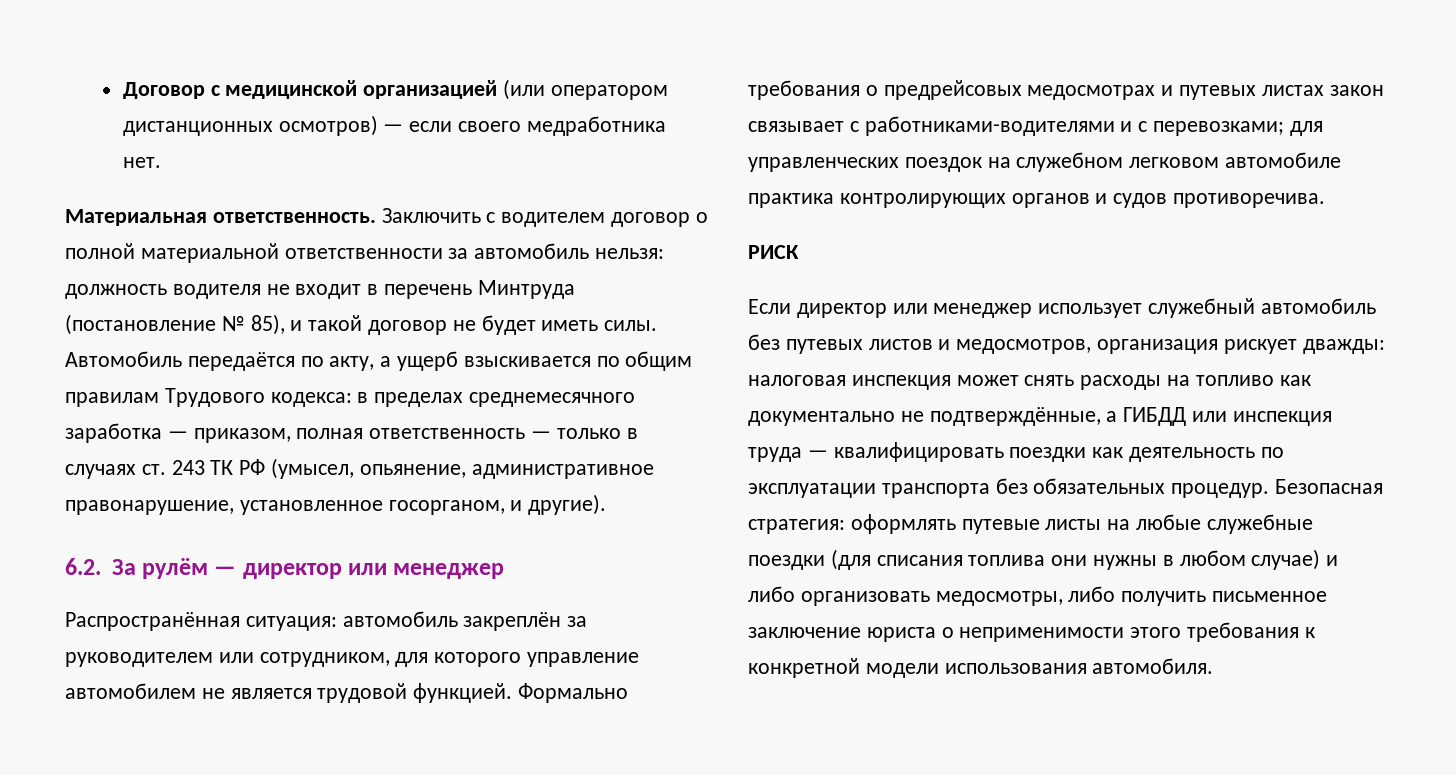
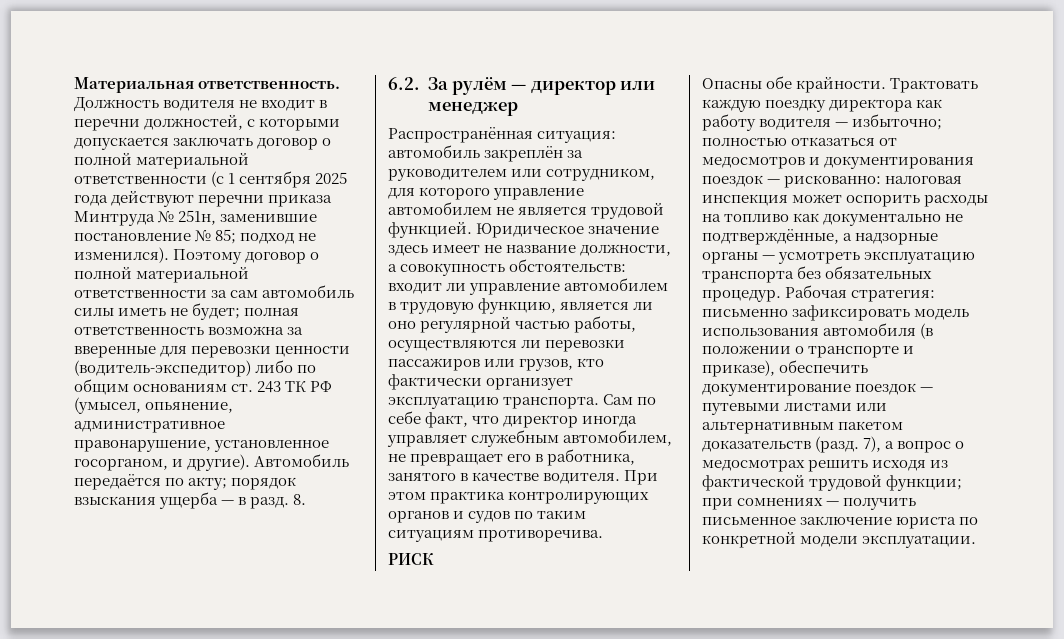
[122,79,668,100] [122,115,666,136] [122,157,161,168] [65,208,606,227] Договор с медицинской организацией (или оператором дистанционных осмотров) — если своего медработника нет. // Материальная ответственность. Заключить с водителем -> [74,77,341,93] [74,97,328,112] [74,114,341,131] [74,137,332,150] [74,152,250,169] [74,171,348,188] [74,190,333,207] [74,210,318,226] [74,229,317,244] [74,247,243,264] Материальная ответственность. Должность водителя не входит в перечни должностей, с которыми допускается заключать договор о полной материальной ответственности (с 1 сентября 2025 года действуют перечни приказа Минтруда № 251н, заменившие постановление № 85; подход не изменился). Поэтому
[474,243,665,259] [65,280,575,299] [65,314,658,335] [65,351,693,371] [65,388,636,407] [65,423,638,443] [65,464,136,479] автомобиль нельзя: должность водителя не входит в перечень Минтруда (постановление № 85), и такой договор не будет иметь силы. Автомобиль передаётся по акту, а ущерб взыскивается по общим правилам Трудового кодекса: в пределах среднемесячного заработка — приказом, полная ответственность — только в случаях -> [230,285,355,298] [74,303,300,320] [74,326,304,335] [74,345,351,358] [74,360,317,377] [74,379,228,395] сам автомобиль силы иметь не будет; полная ответственность возможна за вверенные для перевозки ценности (водитель-экспедитор) либо по общим основаниям
(607, 504) none -> [254,454,350,467] [74,474,297,490] [74,492,307,509] Автомобиль передаётся по акту; порядок взыскания ущерба — в разд. 8.
[518,683,629,703] [748,80,1384,100] [748,116,1323,136] [748,152,1342,172] Формально требования о предрейсовых медосмотрах и путевых листах закон связывает с работниками-водителями и с перевозками; для управленческих поездок на служебном легковом автомобиле -> [476,223,660,238] [388,244,672,256] [388,259,627,276] [388,278,669,295] [388,298,654,314] [388,316,637,333] [388,339,626,352] [388,358,605,371] [388,374,574,390] [388,394,657,409] [388,411,638,428] [387,430,673,447] [388,449,636,466] [388,470,659,485] [388,492,426,500] Юридическое значение здесь имеет не название должности, а совокупность обстоятельств: входит ли управление автомобилем в трудовую функцию, является ли оно регулярной частью работы, осуществляются ли перевозки пассажиров или грузов, кто фактически организует эксплуатацию транспорта. Сам по себе факт, что директор иногда управляет служебным автомобилем, не превращает его в работника, занятого в качестве водителя. При этом
(1168, 200) none -> [514,510,587,519] [388,530,474,542] по таким ситуациям
[748,298,1376,318] [748,334,1385,354] Если директор или менеджер использует служебный автомобиль без путевых листов и медосмотров, организация рискует дважды: -> [702,76,979,93] [702,99,943,112] [702,114,943,131] [702,137,898,146] [702,156,975,169] [702,175,882,188] Опасны обе крайности. Трактовать каждую поездку директора как работу водителя — избыточно; полностью отказаться от медосмотров и документирования поездок — рискованно:
[1024,375,1075,386] снять -> [846,195,921,207] оспорить
[1123,407,1332,426] [748,442,1284,462] [748,478,1384,498] [748,514,1313,534] [748,549,1339,570] [748,586,1328,606] [748,622,1315,642] [748,658,1214,678] ГИБДД или инспекция труда — квалифицировать поездки как деятельность по эксплуатации транспорта без обязательных процедур. Безопасная стратегия: оформлять путевые листы на любые служебные поездки (для списания топлива они нужны в любом случае) и либо организовать медосмотры, либо получить письменное заключение юриста о неприменимости этого требования к конкретной модели использования автомобиля. -> [855,233,939,245] [702,251,976,264] [702,266,933,283] [702,285,936,302] [702,305,970,321] [702,323,934,339] [702,345,915,358] [702,360,869,377] [702,383,934,396] [702,403,888,415] [702,421,904,434] [702,436,965,453] [702,460,949,472] [702,474,963,491] [702,498,917,510] [702,516,979,529] [702,531,977,548] надзорные органы — усмотреть эксплуатацию транспорта без обязательных процедур. Рабочая стратегия: письменно зафиксировать модель использования автомобиля (в положении о транспорте и приказе), обеспечить документирование поездок — путевыми листами или альтернативным пакетом доказательств (разд. 7), а вопрос о медосмотрах решить исходя из фактической трудовой функции; при сомнениях — получить письменное заключение юриста по конкретной модели эксплуатации.

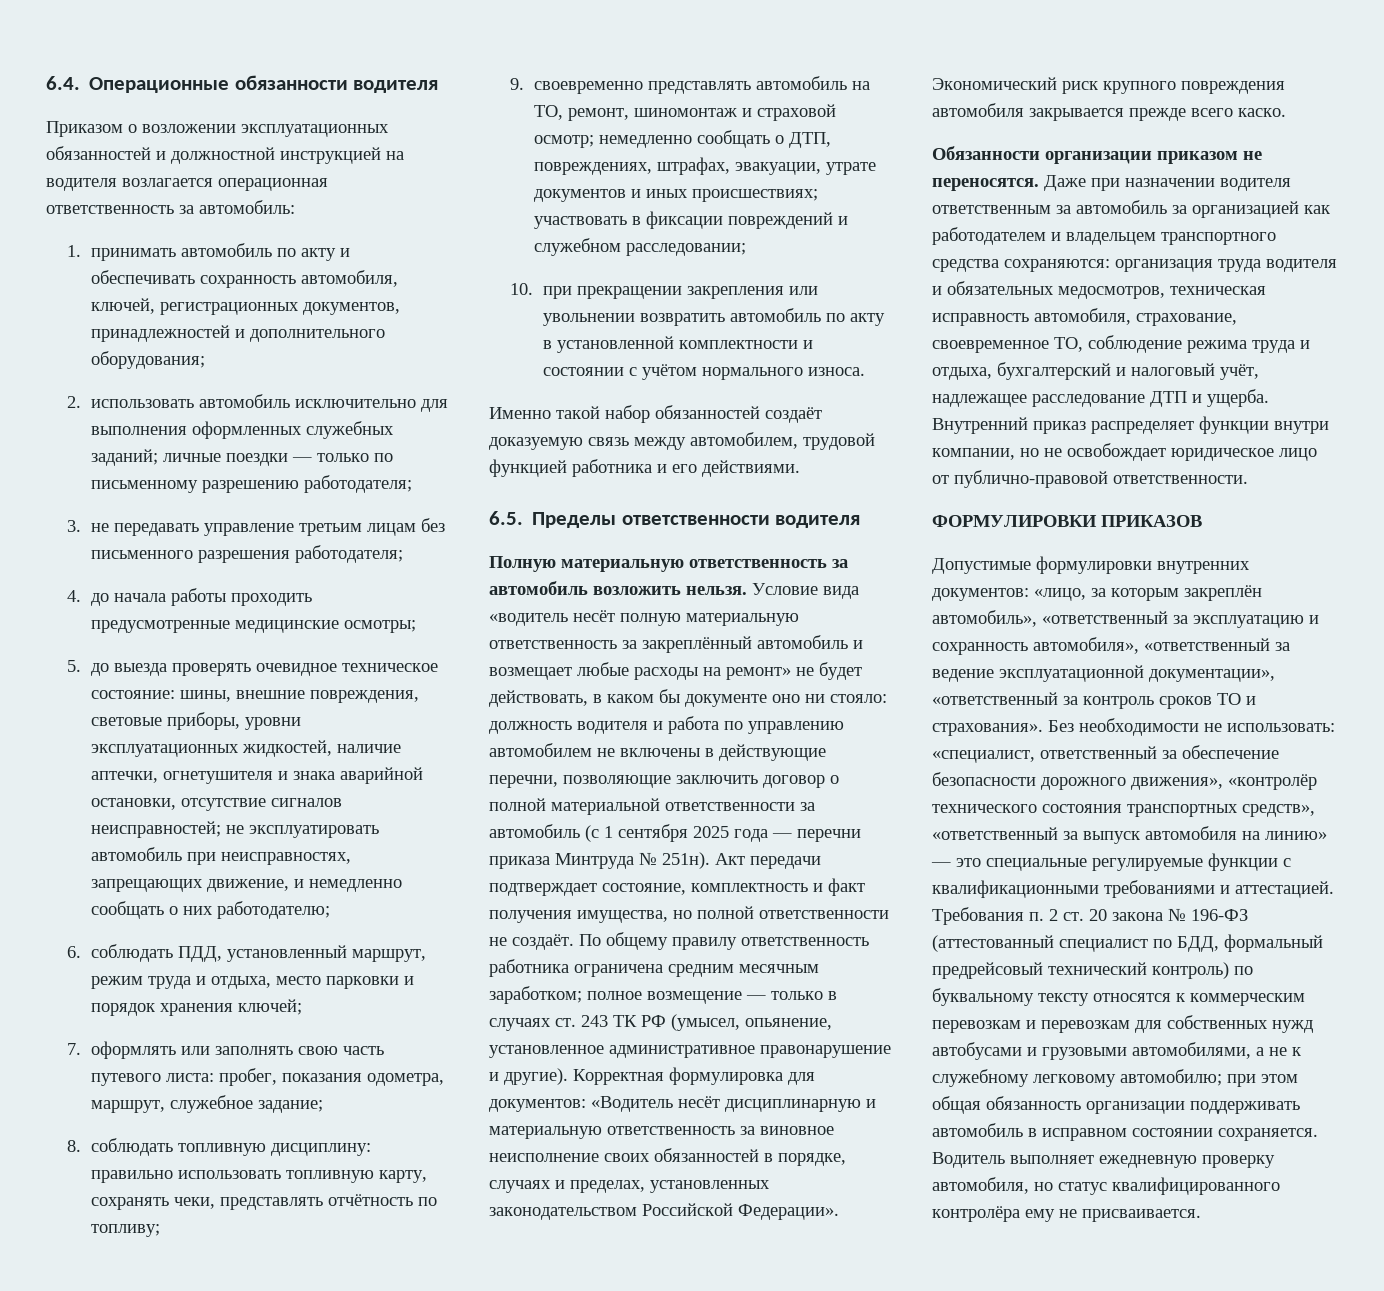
[74,77,341,93] [74,97,328,112] [74,114,341,131] [74,137,332,150] [74,152,250,169] [74,171,348,188] [74,190,333,207] [74,210,318,226] [74,229,317,244] [74,247,243,264] Материальная ответственность. Должность водителя не входит в перечни должностей, с которыми допускается заключать договор о полной материальной ответственности (с 1 сентября 2025 года действуют перечни приказа Минтруда № 251н, заменившие постановление № 85; подход не изменился). Поэтому -> [46,75,439,93] [46,121,389,137] [46,146,404,164] [46,178,328,191] [46,200,295,214] [67,243,350,261] [90,270,398,288] [90,298,400,315] [90,325,385,342] [90,351,205,369] [67,394,448,412] [90,421,394,439] [90,449,393,466] [90,475,412,493] [67,518,445,536] [90,545,403,563] [67,588,312,606] [90,620,416,633] [67,660,438,676] [90,690,419,703] [90,712,301,730] [90,740,401,757] [90,767,423,784] [90,798,342,811] [90,821,379,838] [90,847,351,865] [90,879,402,892] [90,901,330,919] [67,944,426,962] [90,976,414,989] [90,999,302,1016] [67,1041,384,1059] [90,1068,444,1086] [90,1095,323,1113] [67,1138,371,1156] [90,1170,427,1183] [90,1194,437,1210] [90,1224,160,1237] [510,76,870,94] [533,104,836,121] [533,130,831,148] [533,157,876,175] [533,189,818,202] [533,211,848,229] [533,238,746,256] [510,283,818,299] [542,308,885,326] [542,336,813,353] [542,364,865,380] [489,405,822,423] [489,432,875,450] [489,459,800,477] [489,511,861,528] [489,556,848,572] [489,581,859,599] [489,610,799,626] [489,635,863,653] [489,662,862,680] [489,689,887,707] [489,716,844,734] [489,743,826,761] [489,775,758,788] 6.4. Операционные обязанности водителя // Приказом о возложении эксплуатационных обязанностей и должностной инструкцией на водителя возлагается операционная ответственность за автомобиль: // 1. принимать автомобиль по акту и обеспечивать сохранность автомобиля, ключей, регистрационных документов, принадлежностей и дополнительного оборудования; // 2. использовать автомобиль исключительно для выполнения оформленных служебных заданий; личные поездки — только по письменному разрешению работодателя; // 3. не передавать управление третьим лицам без письменного разрешения работодателя; // 4. до начала работы проходить предусмотренные медицинские осмотры; // 5. до выезда проверять очевидное техническое состояние: шины, внешние повреждения, световые приборы, уровни эксплуатационных жидкостей, наличие аптечки, огнетушителя и знака аварийной остановки, отсутствие сигналов неисправностей; не эксплуатировать автомобиль при неисправностях, запрещающих движение, и немедленно сообщать о них работодателю; // 6. соблюдать ПДД, установленный маршрут, режим труда и отдыха, место парковки и порядок хранения ключей; // 7. оформлять или заполнять свою часть путевого листа: пробег, показания одометра, маршрут, служебное задание; // 8. соблюдать топливную дисциплину: правильно использовать топливную карту, сохранять чеки, представлять отчётность по топливу; // 9. своевременно представлять автомобиль на ТО, ремонт, шиномонтаж и страховой осмотр; немедленно сообщать о ДТП, повреждениях, штрафах, эвакуации, утрате документов и иных происшествиях; участвовать в фиксации повреждений и служебном расследовании; // 10. при прекращении закрепления или увольнении возвратить автомобиль по акту в установленной комплектности и состоянии с учётом нормального износа. // Именно такой набор обязанностей создаёт доказуемую связь между автомобилем, трудовой функцией работника и его действиями. // 6.5. Пределы ответственности водителя // Полную материальную ответственность за автомобиль возложить нельзя. Условие вида «водитель несёт полную материальную ответственность за закреплённый автомобиль и возмещает любые расходы на ремонт» не будет действовать, в каком бы документе оно ни стояло: должность водителя и работа по управлению автомобилем не включены в действующие перечни, позволяющие заключить
[230,285,355,298] [74,303,300,320] [74,326,304,335] [74,345,351,358] [74,360,317,377] [74,379,228,395] сам автомобиль силы иметь не будет; полная ответственность возможна за вверенные для перевозки ценности (водитель-экспедитор) либо по общим основаниям -> [489,824,861,842] [489,852,821,869] [489,878,865,896] [489,906,889,923] [489,932,869,950] [489,959,819,977] [489,986,837,1004] [489,1018,551,1031] автомобиль (с 1 сентября 2025 года — перечни приказа Минтруда № 251н). Акт передачи подтверждает состояние, комплектность и факт получения имущества, но полной ответственности не создаёт. По общему правилу ответственность работника ограничена средним месячным заработком; полное возмещение — только в случаях
[74,421,225,433] [74,440,330,452] [74,454,350,471] [74,474,297,490] [74,492,307,509] [388,77,656,95] [427,102,518,116] [388,127,617,143] [388,145,584,162] [388,168,656,181] [388,187,585,200] [388,202,665,219] [388,221,660,238] [388,244,672,256] [388,259,627,276] [388,278,669,295] [388,298,654,314] [388,316,637,333] [388,339,626,352] [388,358,605,371] [388,374,574,390] [388,394,657,409] [388,411,638,428] [387,430,673,447] [388,449,636,466] [388,470,659,485] [388,491,650,504] [388,510,587,523] [388,530,604,542] [388,553,434,565] [702,76,979,93] [702,99,943,112] [702,114,943,131] [702,137,898,146] [702,156,975,169] [702,175,963,188] [702,194,989,207] [702,213,964,226] [702,229,939,245] [702,251,976,264] [702,266,933,283] [702,285,936,302] [702,305,970,321] [702,323,934,339] [702,345,915,358] [702,360,869,377] [702,383,934,396] [702,403,888,415] [702,421,904,434] [702,436,965,453] [702,460,949,472] [702,474,963,491] [702,498,917,510] [702,516,979,529] [702,531,977,548] административное правонарушение, установленное госорганом, и другие). Автомобиль передаётся по акту; порядок взыскания ущерба — в разд. 8. // 6.2. За рулём — директор или менеджер // Распространённая ситуация: автомобиль закреплён за руководителем или сотрудником, для которого управление автомобилем не является трудовой функцией. Юридическое значение здесь имеет не название должности, а совокупность обстоятельств: входит ли управление автомобилем в трудовую функцию, является ли оно регулярной частью работы, осуществляются ли перевозки пассажиров или грузов, кто фактически организует эксплуатацию транспорта. Сам по себе факт, что директор иногда управляет служебным автомобилем, не превращает его в работника, занятого в качестве водителя. При этом практика контролирующих органов и судов по таким ситуациям противоречива. // РИСК // Опасны обе крайности. Трактовать каждую поездку директора как работу водителя — избыточно; полностью отказаться от медосмотров и документирования поездок — рискованно: налоговая инспекция может оспорить расходы на топливо как документально не подтверждённые, а надзорные органы — усмотреть эксплуатацию транспорта без обязательных процедур. Рабочая стратегия: письменно зафиксировать модель использования автомобиля (в положении о транспорте и приказе), обеспечить документирование поездок — путевыми листами или альтернативным пакетом доказательств (разд. 7), а вопрос о медосмотрах решить исходя из фактической трудовой функции; при сомнениях — получить письменное заключение юриста по конкретной модели эксплуатации. -> [489,1045,891,1058] [489,1067,815,1085] [489,1096,876,1112] [489,1126,834,1139] [489,1148,846,1166] [489,1180,770,1193] [489,1203,839,1220] [932,77,1285,94] [932,103,1286,121] [932,146,1262,164] [932,175,1291,191] [932,200,1330,218] [932,227,1276,245] [932,259,1337,272] [932,281,1266,299] [932,308,1237,326] [932,335,1310,353] [932,362,1259,380] [932,389,1269,407] [932,416,1329,434] [932,443,1317,461] [932,470,1248,488] [932,515,1202,527] [932,556,1250,574] [932,585,1262,601] [932,610,1319,628] [932,637,1290,655] [932,665,1275,682] [932,692,1256,709] [932,718,1335,736] [932,745,1279,763] [932,772,1317,790] [932,804,1315,817] [932,826,1327,844] [931,853,1291,871] [932,880,1334,898] [932,907,1248,925] [932,934,1323,952] [932,962,1253,979] [932,988,1305,1006] [932,1015,1313,1033] [932,1042,1301,1060] [932,1069,1298,1087] [932,1096,1300,1114] [932,1123,1318,1141] [932,1152,1275,1168] [932,1177,1280,1195] [932,1206,1201,1222] установленное административное правонарушение и другие). Корректная формулировка для документов: «Водитель несёт дисциплинарную и материальную ответственность за виновное неисполнение своих обязанностей в порядке, случаях и пределах, установленных законодательством Российской Федерации». Экономический риск крупного повреждения автомобиля закрывается прежде всего каско. // Обязанности организации приказом не переносятся. Даже при назначении водителя ответственным за автомобиль за организацией как работодателем и владельцем транспортного средства сохраняются: организация труда водителя и обязательных медосмотров, техническая исправность автомобиля, страхование, своевременное ТО, соблюдение режима труда и отдыха, бухгалтерский и налоговый учёт, надлежащее расследование ДТП и ущерба. Внутренний приказ распределяет функции внутри компании, но не освобождает юридическое лицо от публично-правовой ответственности. // ФОРМУЛИРОВКИ ПРИКАЗОВ // Допустимые формулировки внутренних документов: «лицо, за которым закреплён автомобиль», «ответственный за эксплуатацию и сохранность автомобиля», «ответственный за ведение эксплуатационной документации», «ответственный за контроль сроков ТО и страхования». Без необходимости не использовать: «специалист, ответственный за обеспечение безопасности дорожного движения», «контролёр технического состояния транспортных средств», «ответственный за выпуск автомобиля на линию» — это специальные регулируемые функции с квалификационными требованиями и аттестацией. Требования п. 2 ст. 20 закона № 196-ФЗ (аттестованный специалист по БДД, формальный предрейсовый технический контроль) по буквальному тексту относятся к коммерческим перевозкам и перевозкам для собственных нужд автобусами и грузовыми автомобилями, а не к служебному легковому автомобилю; при этом общая обязанность организации поддерживать автомобиль в исправном состоянии сохраняется. Водитель выполняет ежедневную проверку автомобиля, но статус квалифицированного контролёра ему не присваивается.

